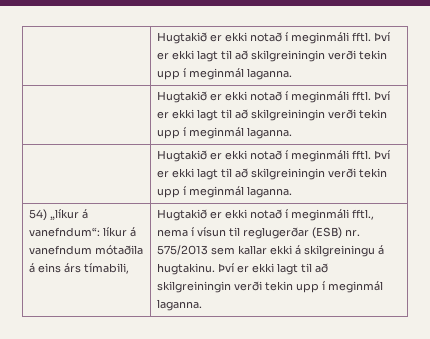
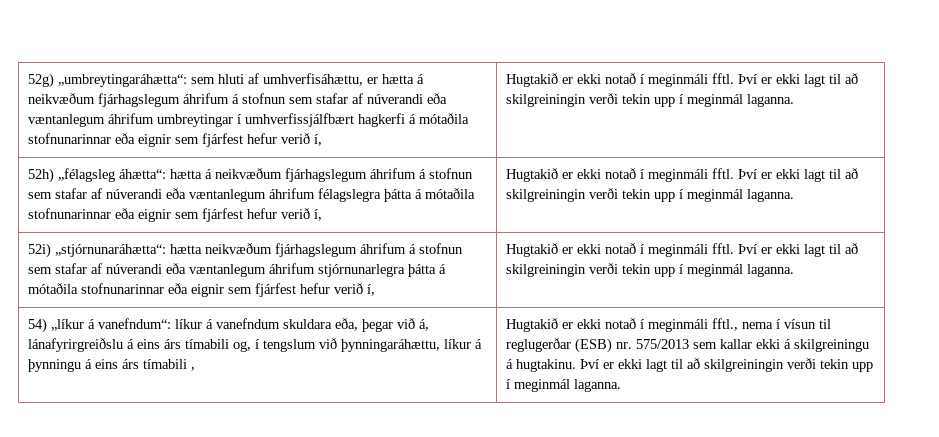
(156, 38) none -> [27,73,424,88] [27,93,447,107] [27,113,469,127] [27,133,322,147] 52g) „umbreytingaráhætta“: sem hluti af umhverfisáhættu, er hætta á neikvæðum fjárhagslegum áhrifum á stofnun sem stafar af núverandi eða væntanlegum áhrifum umbreytingar í umhverfissjálfbært hagkerfi á mótaðila stofnunarinnar eða eignir sem fjárfest hefur verið í,
(292, 74) none -> [27,168,473,183] [27,188,475,202] [27,208,322,222] 52h) „félagsleg áhætta“: hætta á neikvæðum fjárhagslegum áhrifum á stofnun sem stafar af núverandi eða væntanlegum áhrifum félagslegra þátta á mótaðila stofnunarinnar eða eignir sem fjárfest hefur verið í,
(292, 133) none -> [27,243,463,258] [27,263,446,277] [27,283,375,297] 52i) „stjórnunaráhætta“: hætta neikvæðum fjárhagslegum áhrifum á stofnun sem stafar af núverandi eða væntanlegum áhrifum stjórnunarlegra þátta á mótaðila stofnunarinnar eða eignir sem fjárfest hefur verið í,
[94,245,143,255] [28,263,129,274] mótaðila á eins árs tímabili, -> [282,318,429,332] [27,338,482,352] [27,359,195,372] skuldara eða, þegar við á, lánafyrirgreiðslu á eins árs tímabili og, í tengslum við þynningaráhættu, líkur á þynningu á eins árs tímabili ,

